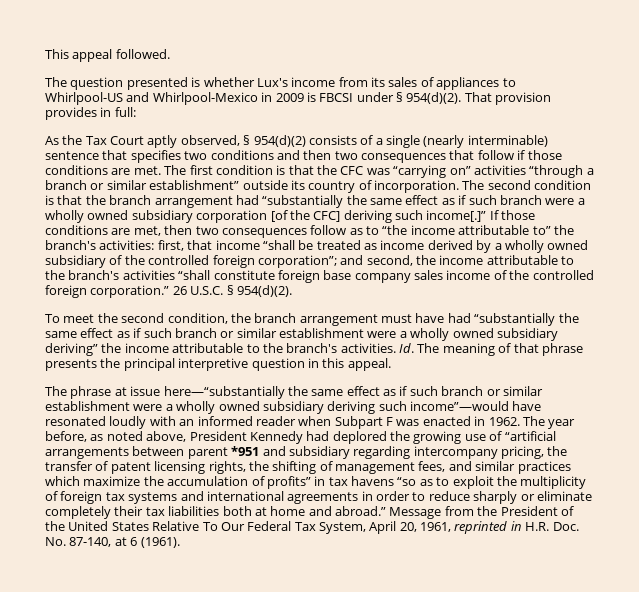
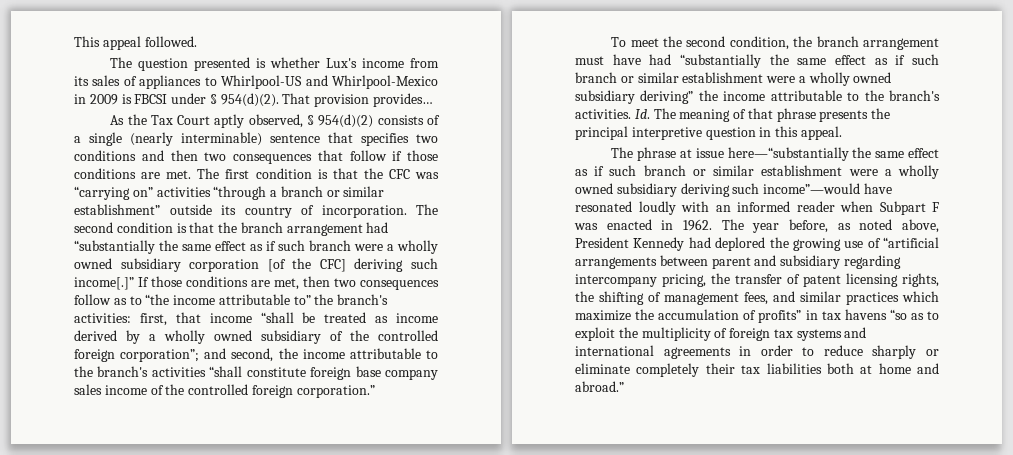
[45,107,136,120] provides in full: -> [373,93,434,107] provides…
[172,285,292,297] 26 U.S.C. § 954(d)(2). -> (375, 391) none
[231,446,260,456] *951 -> (751, 263) none
[389,506,574,519] [45,521,579,534] [45,537,180,548] Message from the President of the United States Relative To Our Federal Tax System, April 20, 1961, reprinted in H.R. Doc. No. 87-140, at 6 (1961). -> (624, 386) none

